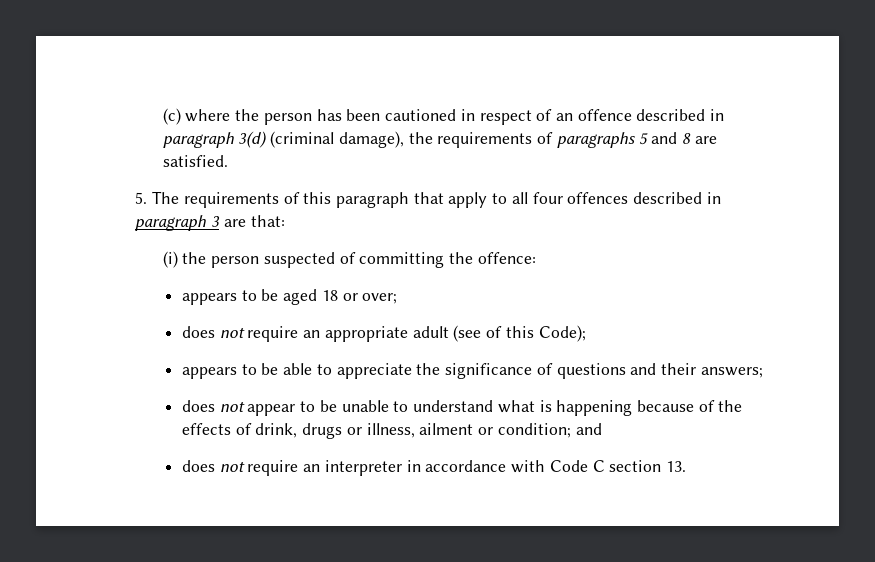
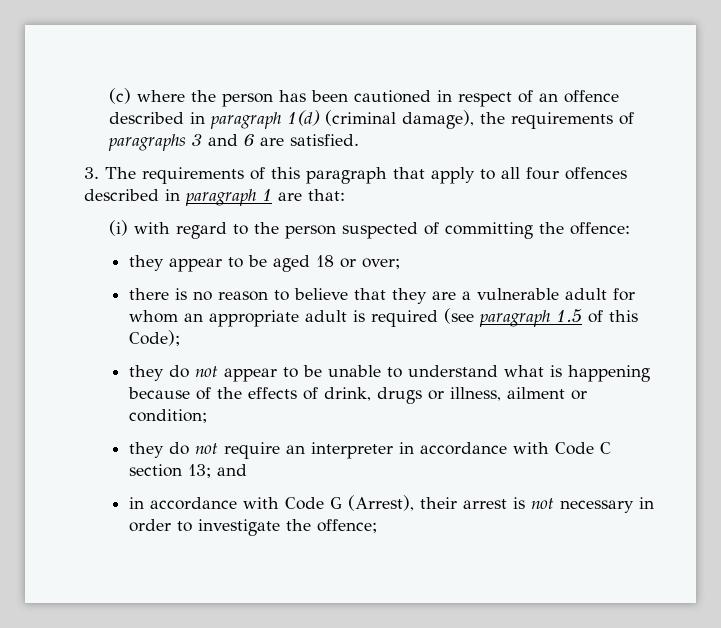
[238,131,268,148] 3(d) -> [287,110,321,126] 1(d)
[638,132,691,145] 5 and 8 -> [192,134,255,146] 3 and 6
[135,192,148,204] 5. -> [84,167,100,179] 3.
[211,216,221,227] 3 -> [262,189,273,201] 1
(178, 259) none -> [134,222,249,239] with regard to
[181,293,237,305] appears -> [128,255,222,272] they appear
[181,325,586,342] [181,363,763,379] [181,400,215,412] does not require an appropriate adult (see of this Code); // appears to be able to appreciate the significance of questions and their answers; // does -> [128,288,635,304] [128,308,638,327] [128,330,180,346] [128,365,189,381] there is no reason to believe that they are a vulnerable adult for whom an appropriate adult is required (see paragraph 1.5 of this Code); // they do
[575,423,602,435] [181,460,215,472] and // does -> [128,442,189,458] // they do
[665,461,686,472] 13. -> [187,464,247,478] [128,495,654,513] [128,519,377,536] 13; and // in accordance with Code G (Arrest), their arrest is not necessary in order to investigate the offence;

